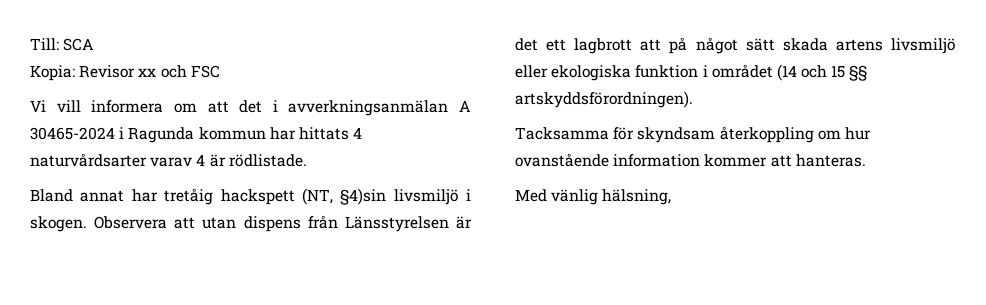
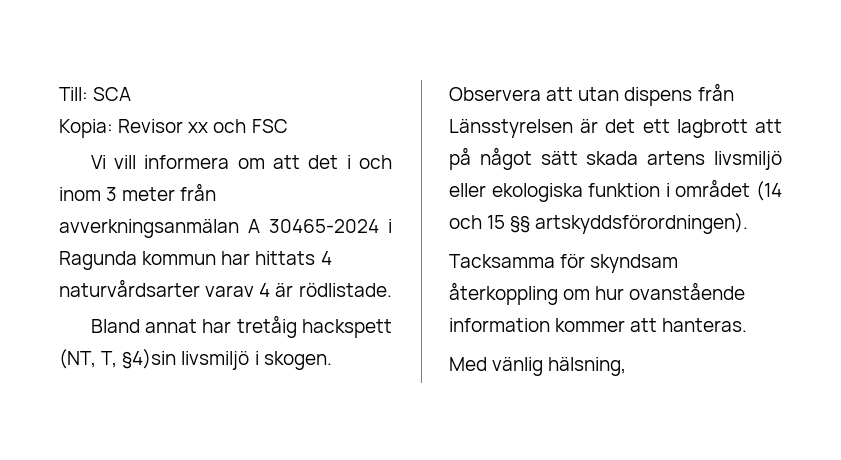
(278, 106) none -> [358,155,392,169] [59,183,217,201] och inom 3 meter från
(333, 196) none -> [101,351,118,368] T,

